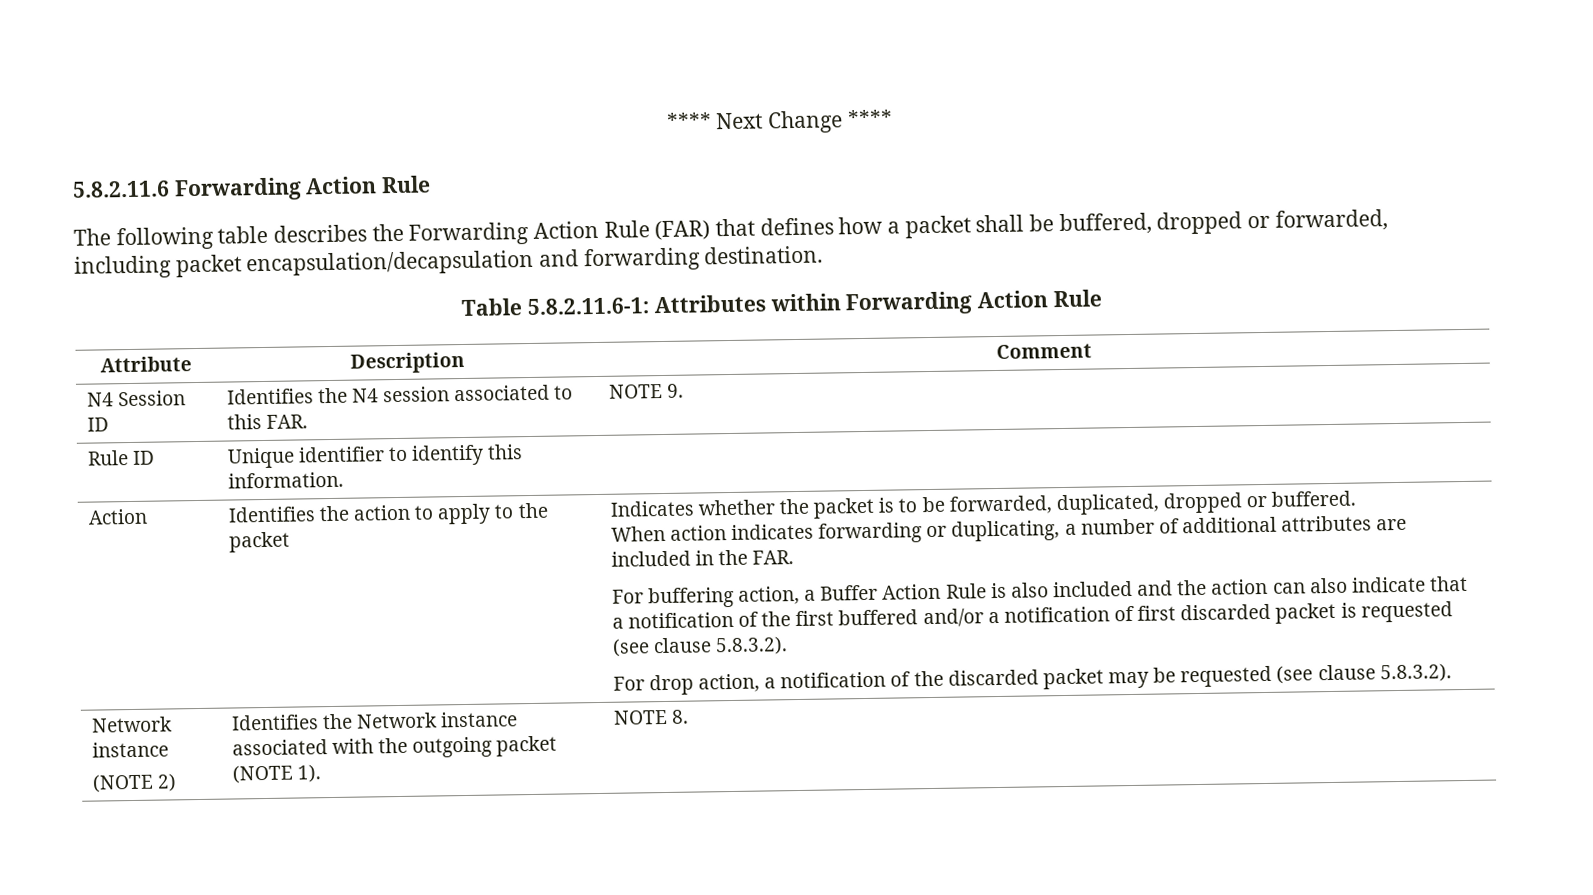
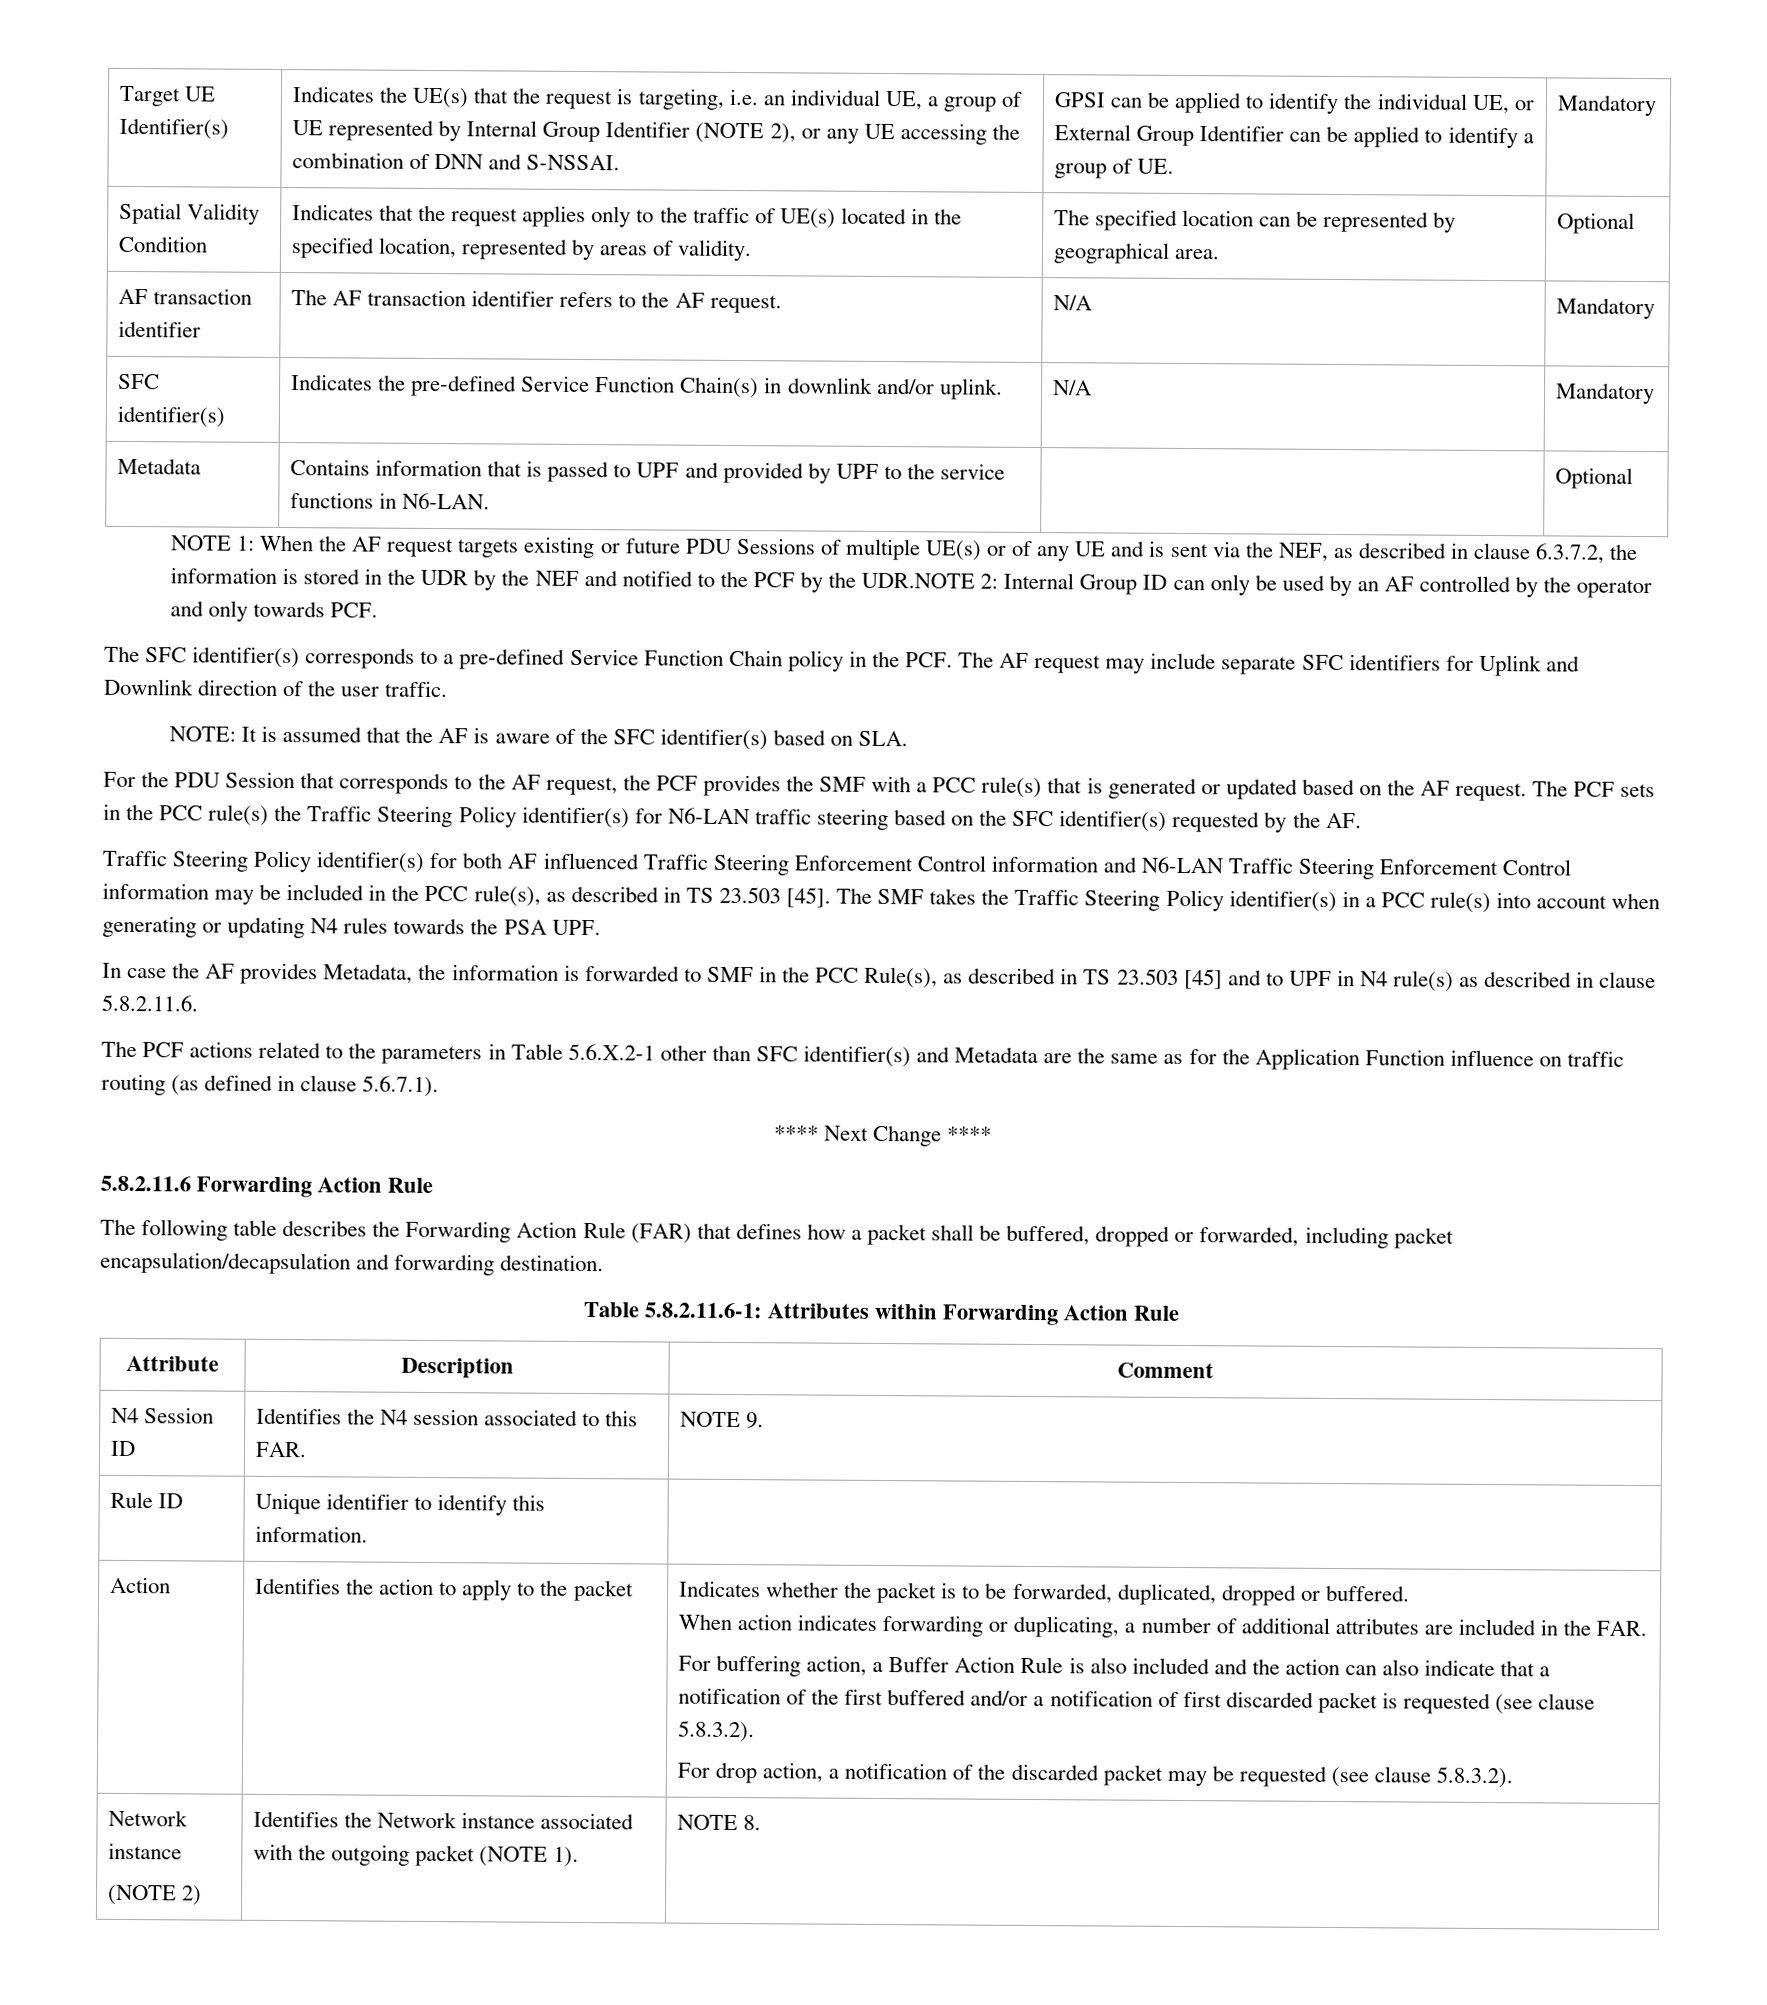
(665, 121) none -> [119,85,217,107] [119,117,230,140] [292,86,1024,112] [292,119,1020,145] [292,152,621,171] [1054,91,1534,115] [1054,124,1534,149] [1054,158,1175,179] [1557,94,1658,117] [119,202,261,225] [118,235,209,253] [292,204,962,229] [291,237,753,262] [1054,209,1457,233] [1053,242,1221,264] [1557,212,1636,234] [118,288,253,305] [118,320,202,338] [291,289,782,314] [1053,295,1093,311] [1556,297,1656,320] [118,373,161,390] [117,405,226,428] [291,374,1003,400] [1053,380,1093,396] [1555,382,1656,405] [117,457,202,475] [290,459,1005,484] [290,492,491,510] [1555,467,1634,489] [169,534,1639,564] [169,567,1653,599] [169,600,379,622] [104,645,1580,677] [104,678,449,698] [168,725,909,751] [103,771,1656,802] [103,803,1362,833] [102,849,1572,880] [102,882,1661,914] [102,915,601,939] [102,962,1657,992] [101,994,199,1012] [101,1040,1624,1071] [101,1073,440,1098] Target UE Identifier(s) | Indicates the UE(s) that the request is targeting, i.e. an individual UE, a group of UE represented by Internal Group Identifier (NOTE 2), or any UE accessing the combination of DNN and S-NSSAI. | GPSI can be applied to identify the individual UE, or External Group Identifier can be applied to identify a group of UE. | Mandatory // Spatial Validity Condition | Indicates that the request applies only to the traffic of UE(s) located in the specified location, represented by areas of validity. | The specified location can be represented by geographical area. | Optional // AF transaction identifier | The AF transaction identifier refers to the AF request. | N/A | Mandatory // SFC identifier(s) | Indicates the pre-defined Service Function Chain(s) in downlink and/or uplink. | N/A | Mandatory // Metadata | Contains information that is passed to UPF and provided by UPF to the service functions in N6-LAN. | | Optional // NOTE 1: When the AF request targets existing or future PDU Sessions of multiple UE(s) or of any UE and is sent via the NEF, as described in clause 6.3.7.2, the information is stored in the UDR by the NEF and notified to the PCF by the UDR.NOTE 2: Internal Group ID can only be used by an AF controlled by the operator and only towards PCF. // The SFC identifier(s) corresponds to a pre-defined Service Function Chain policy in the PCF. The AF request may include separate SFC identifiers for Uplink and Downlink direction of the user traffic. // NOTE: It is assumed that the AF is aware of the SFC identifier(s) based on SLA. // For the PDU Session that corresponds to the AF request, the PCF provides the SMF with a PCC rule(s) that is generated or updated based on the AF request. The PCF sets in the PCC rule(s) the Traffic Steering Policy identifier(s) for N6-LAN traffic steering based on the SFC identifier(s) requested by the AF. // Traffic Steering Policy identifier(s) for both AF influenced Traffic Steering Enforcement Control information and N6-LAN Traffic Steering Enforcement Control information may be included in the PCC rule(s), as described in TS 23.503 [45]. The SMF takes the Traffic Steering Policy identifier(s) in a PCC rule(s) into account when generating or updating N4 rules towards the PSA UPF. // In case the AF provides Metadata, the information is forwarded to SMF in the PCC Rule(s), as described in TS 23.503 [45] and to UPF in N4 rule(s) as described in clause 5.8.2.11.6. // The PCF actions related to the parameters in Table 5.6.X.2-1 other than SFC identifier(s) and Metadata are the same as for the Application Function influence on traffic routing (as defined in clause 5.6.7.1). //

